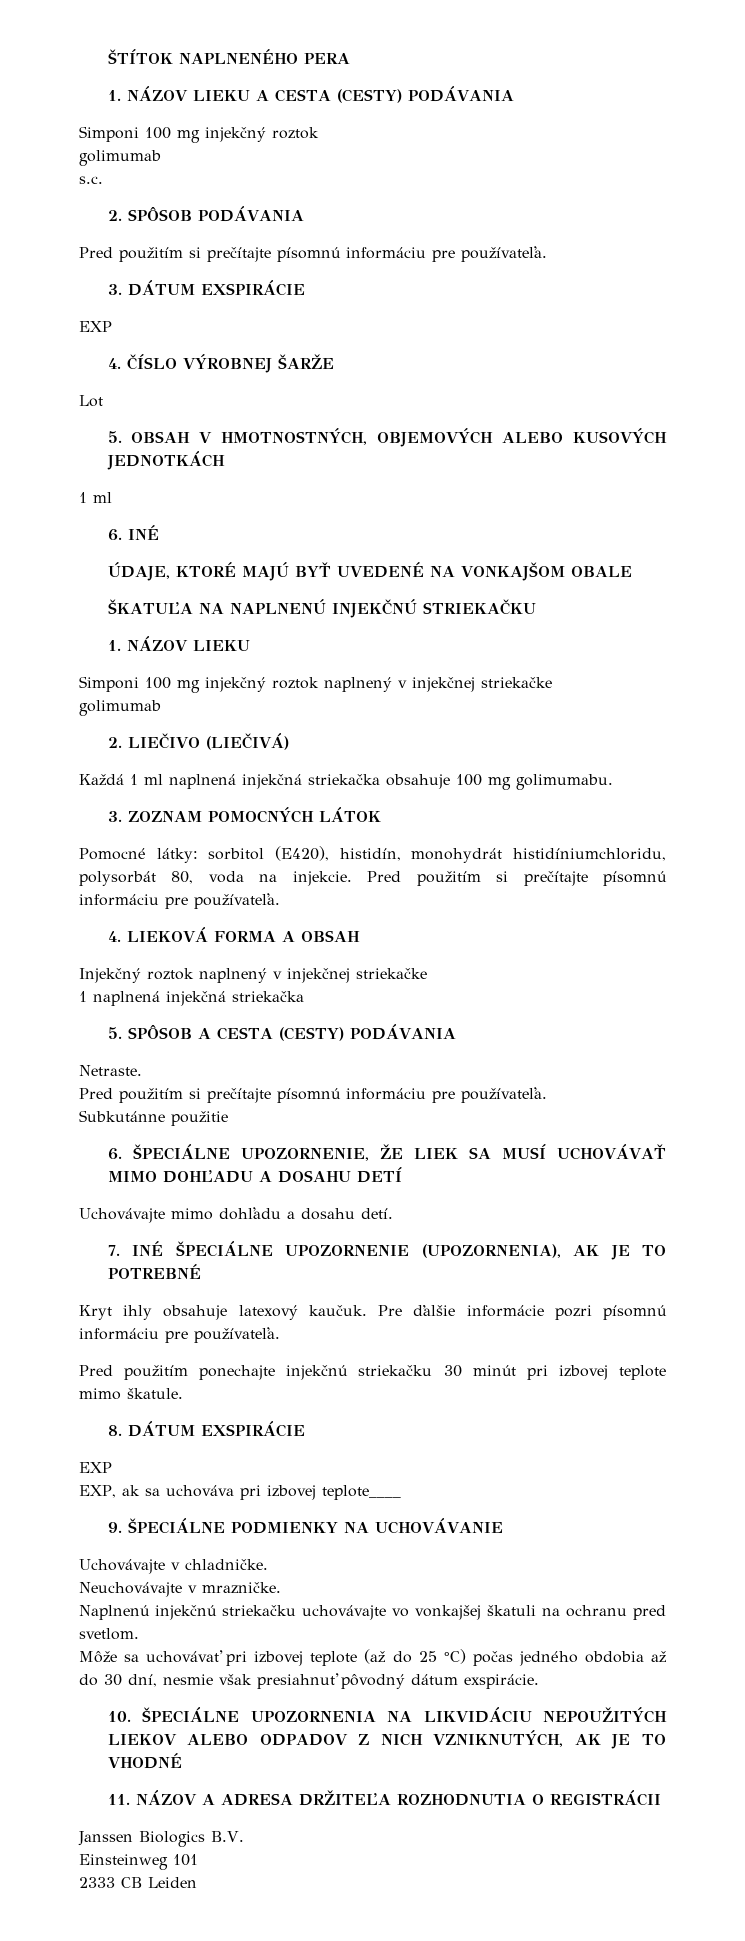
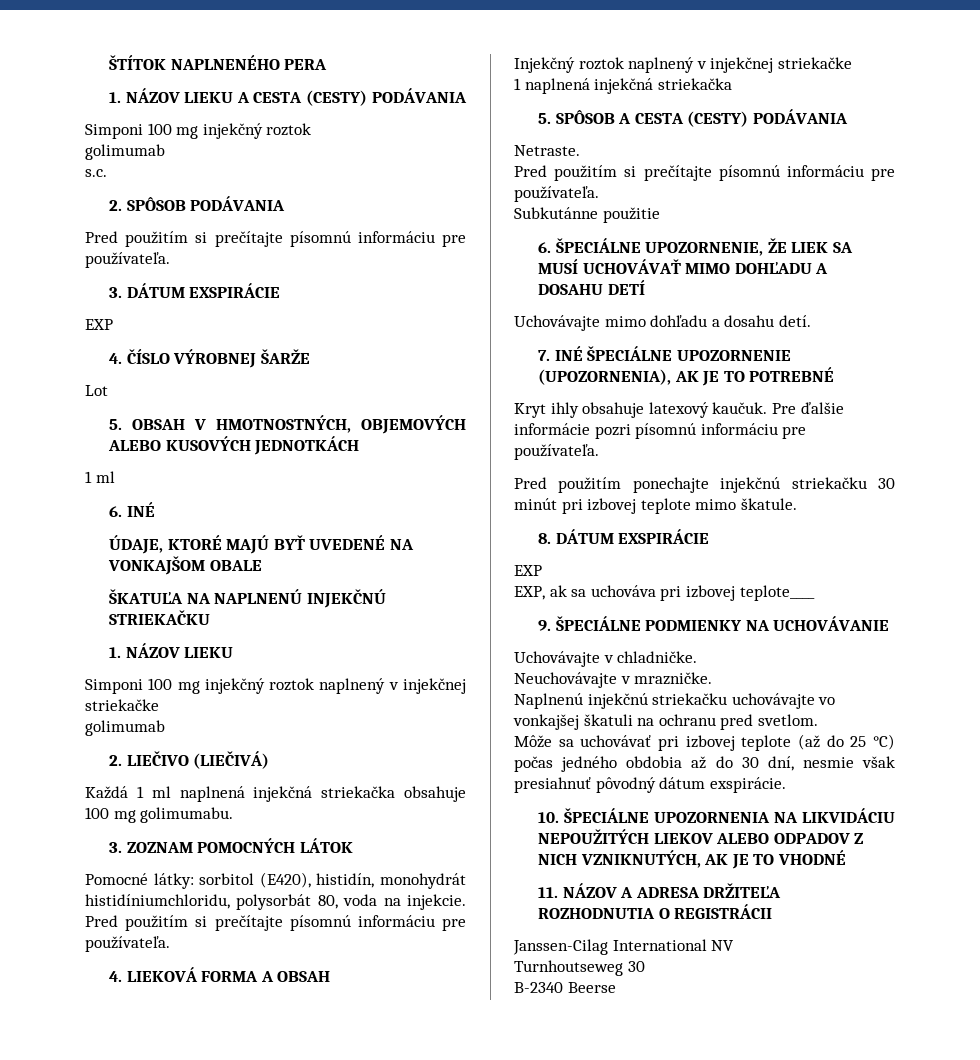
[78,1831,244,1847] [79,1854,198,1870] [79,1877,197,1888] Janssen Biologics B.V. // Einsteinweg 101 // 2333 CB Leiden -> [513,939,735,955] [514,960,645,976] [514,982,616,993] Janssen-Cilag International NV // Turnhoutseweg 30 // B-2340 Beerse

